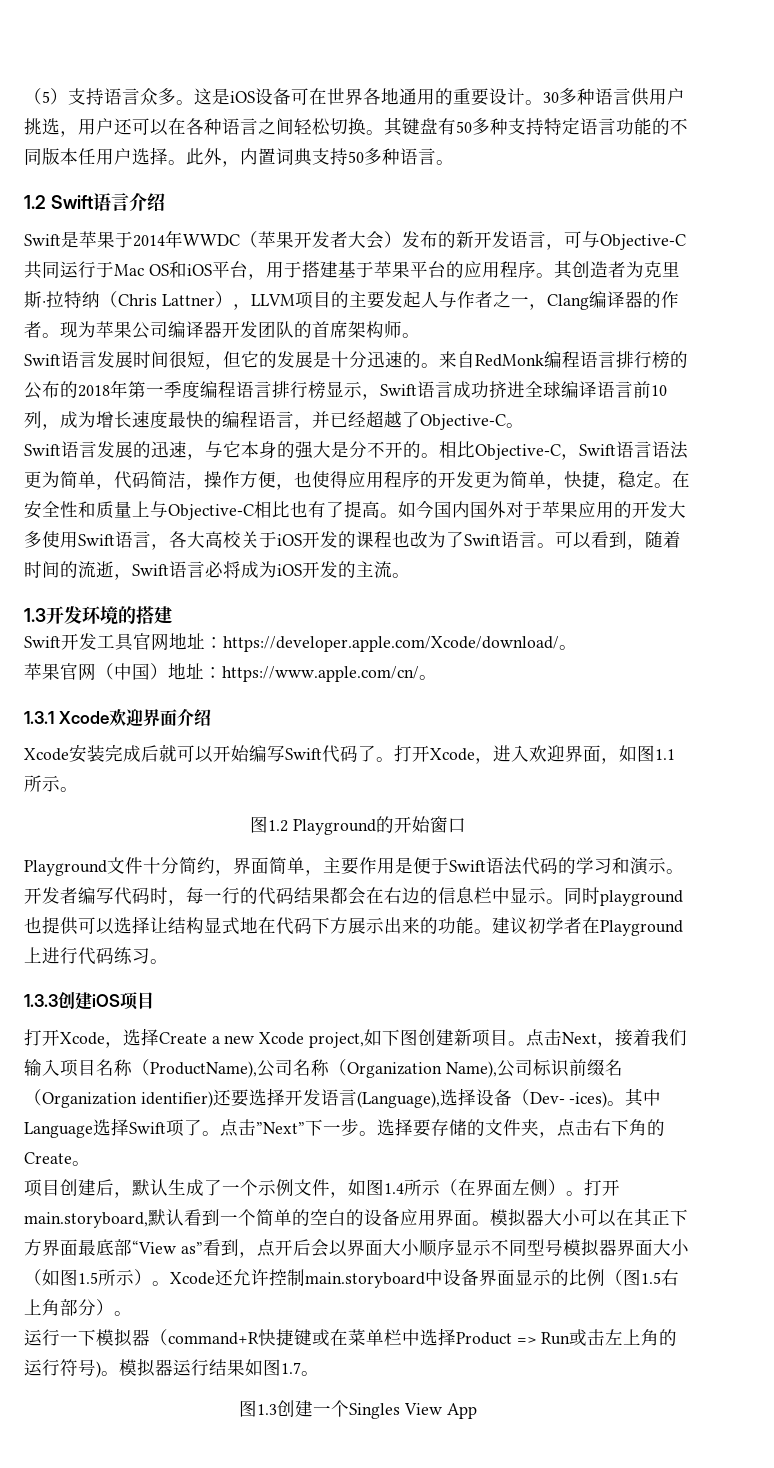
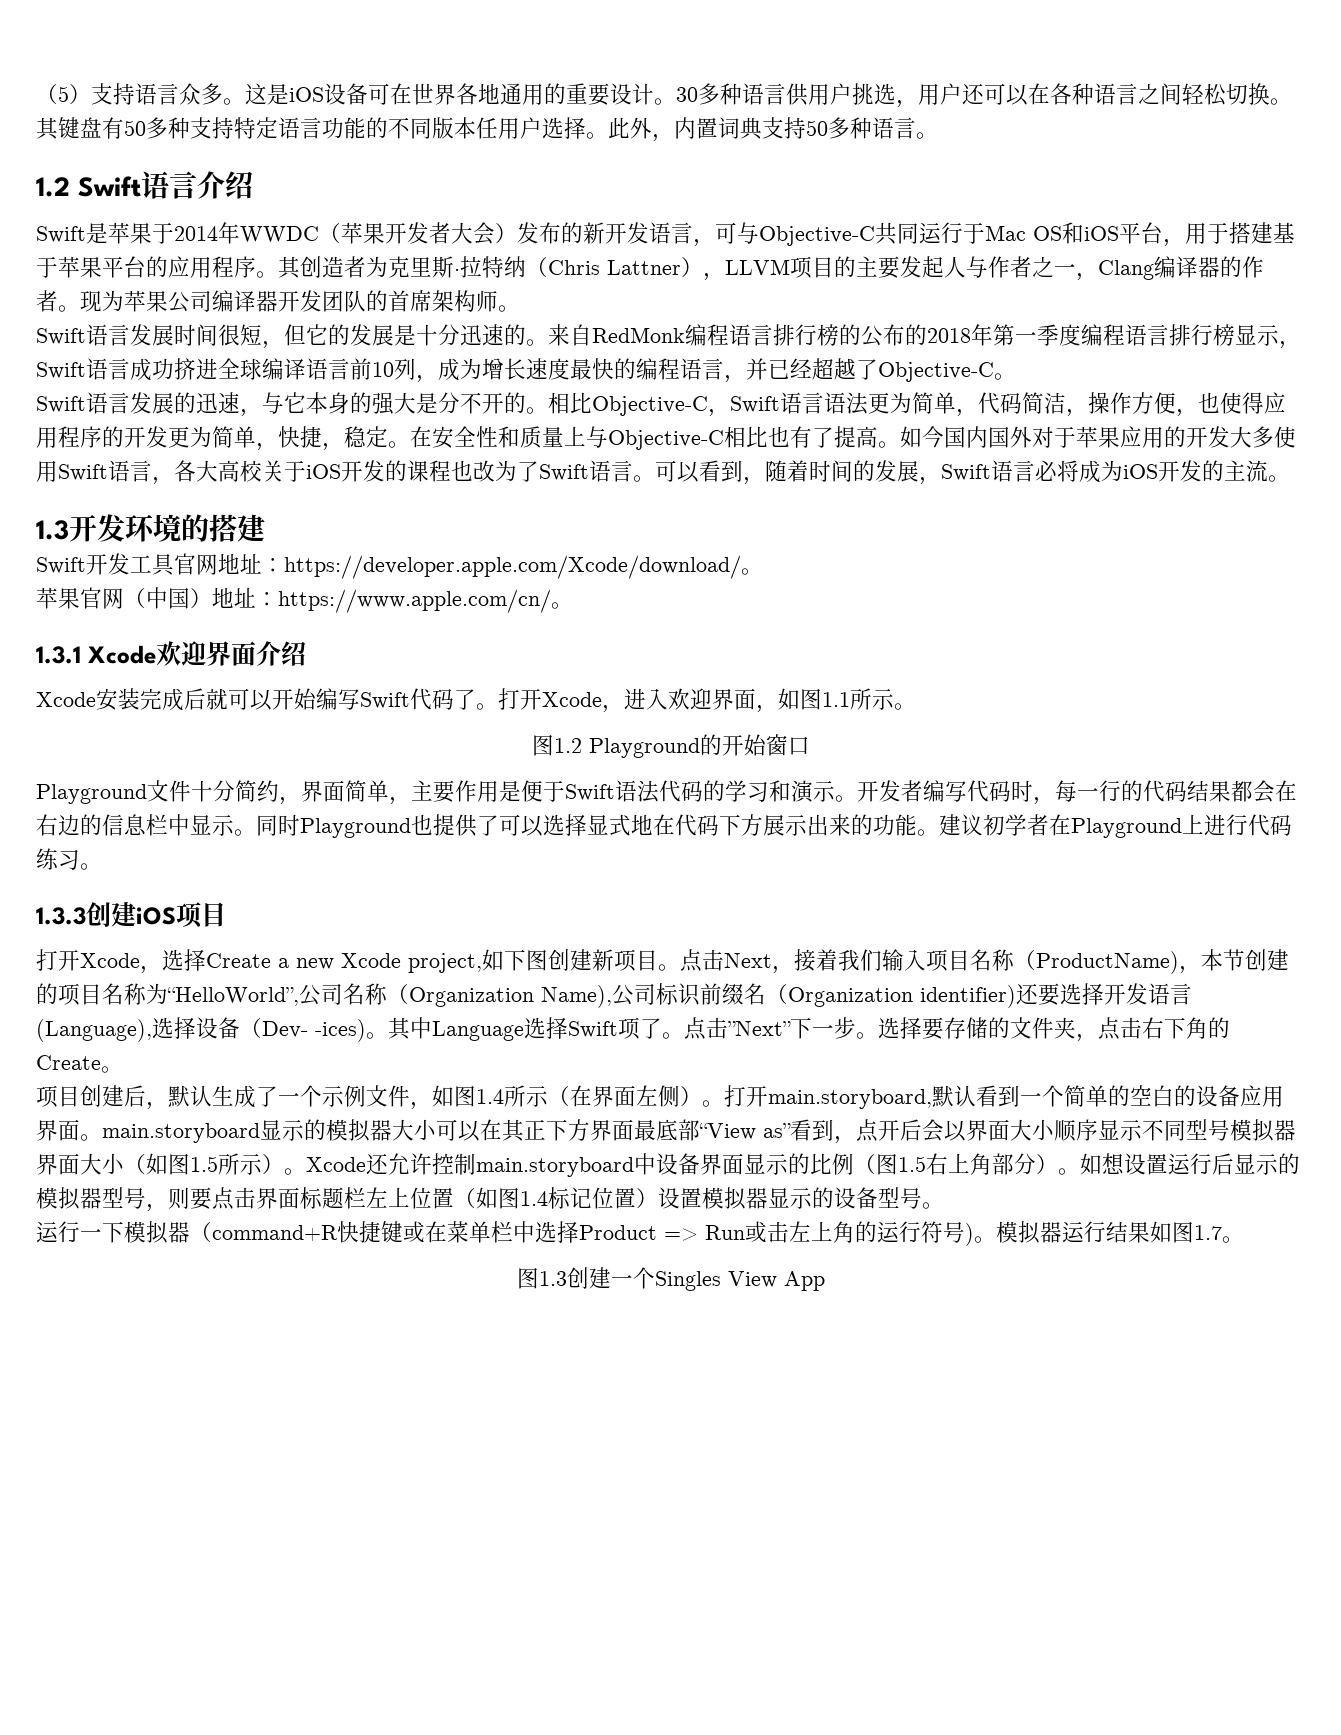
[78,561,114,578] 流逝 -> [875,460,919,482] 发展
[600,890,683,906] [24,916,78,935] playground也提供 -> [300,814,499,838] Playground也提供了
[150,917,204,934] 让结构 -> (587, 825) none
[150,1061,257,1078] ProductName), -> [1036,949,1289,974] [36,983,299,1006] ProductName)，本节创建的项目名称为“HelloWorld”,
(490, 1223) none -> [102,1119,326,1143] main.storyboard显示的
(132, 1313) none -> [1080,1153,1300,1175] [36,1187,944,1212] 如想设置运行后显示的模拟器型号，则要点击界面标题栏左上位置（如图1.4标记位置）设置模拟器显示的设备型号。

